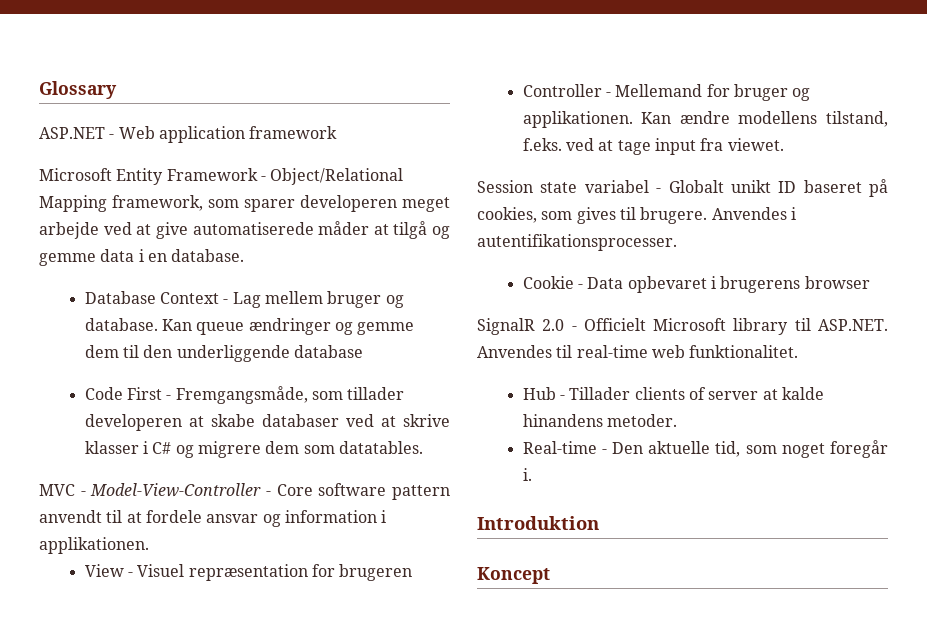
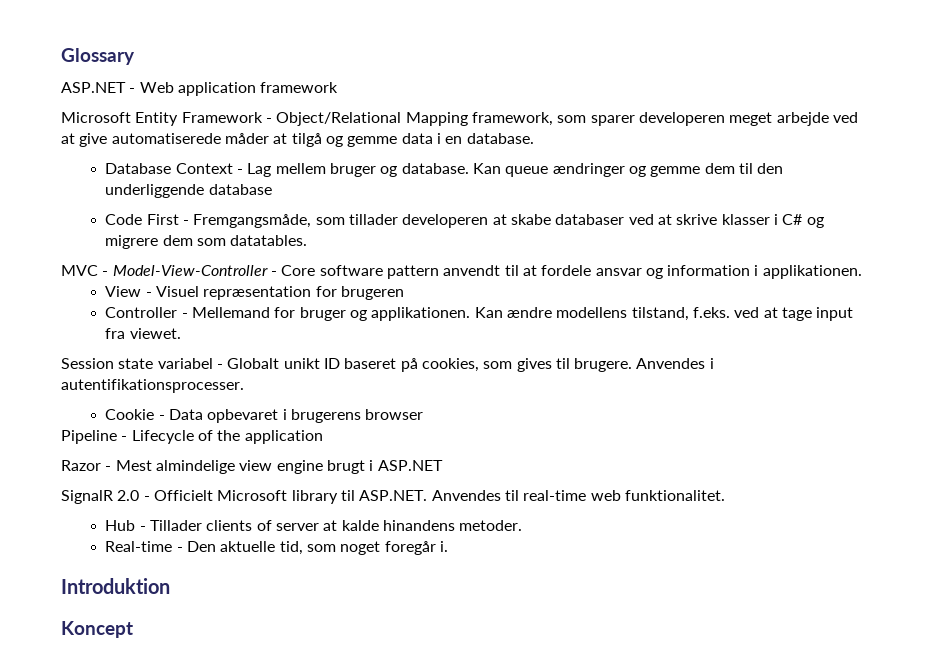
(870, 282) none -> [61,430,323,444] [61,460,443,474] // Pipeline - Lifecycle of the application // Razor - Mest almindelige view engine brugt i ASP.NET

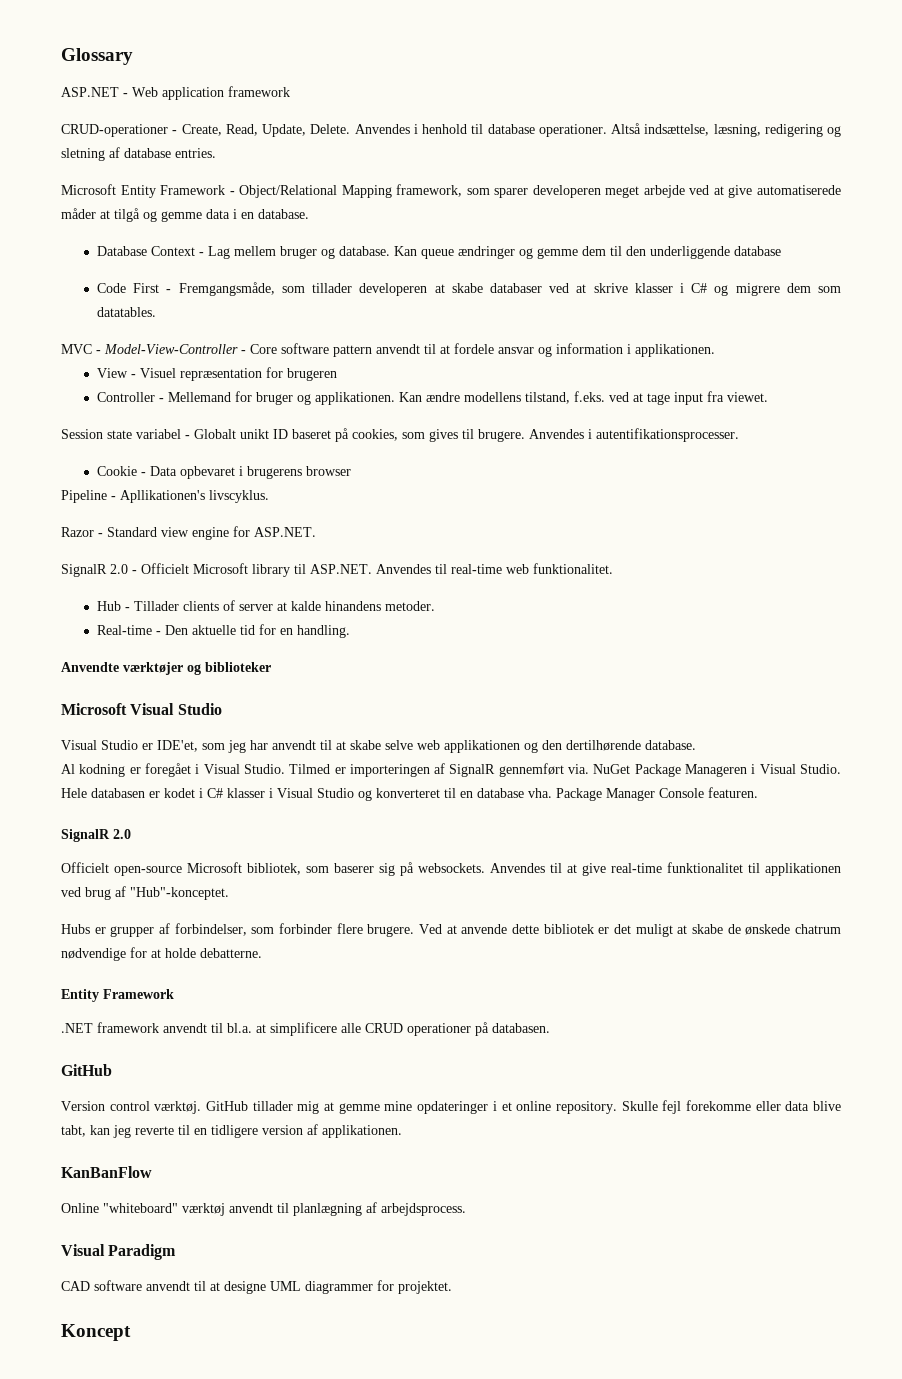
(339, 87) none -> [61,123,841,137] [61,147,216,161] // CRUD-operationer - Create, Read, Update, Delete. Anvendes i henhold til database operationer. Altså indsættelse, læsning, redigering og sletning af database entries.
[131,430,323,444] [61,460,443,474] Lifecycle of the application // Razor - Mest almindelige view engine brugt i ASP.NET -> [120,490,269,503] [61,526,316,540] Apllikationen's livscyklus. // Razor - Standard view engine for ASP.NET.
[279,541,449,555] [61,578,170,594] tid, som noget foregår i. // Introduktion -> [240,624,351,638] [61,662,271,675] [61,703,222,715] [61,740,696,753] [61,763,841,777] [61,787,758,801] [61,829,131,842] [61,862,841,876] [61,886,229,900] [61,923,841,937] [61,947,262,961] [61,989,174,1002] [61,1022,550,1036] [61,1064,112,1076] [61,1100,842,1114] [61,1124,402,1138] [61,1166,152,1178] [61,1202,466,1216] [61,1244,177,1260] [61,1280,452,1294] tid for en handling. // Anvendte værktøjer og biblioteker // Microsoft Visual Studio // Visual Studio er IDE'et, som jeg har anvendt til at skabe selve web applikationen og den dertilhørende database. // Al kodning er foregået i Visual Studio. Tilmed er importeringen af SignalR gennemført via. NuGet Package Manageren i Visual Studio. Hele databasen er kodet i C# klasser i Visual Studio og konverteret til en database vha. Package Manager Console featuren. // SignalR 2.0 // Officielt open-source Microsoft bibliotek, som baserer sig på websockets. Anvendes til at give real-time funktionalitet til applikationen ved brug af "Hub"-konceptet. // Hubs er grupper af forbindelser, som forbinder flere brugere. Ved at anvende dette bibliotek er det muligt at skabe de ønskede chatrum nødvendige for at holde debatterne. // Entity Framework // .NET framework anvendt til bl.a. at simplificere alle CRUD operationer på databasen. // GitHub // Version control værktøj. GitHub tillader mig at gemme mine opdateringer i et online repository. Skulle fejl forekomme eller data blive tabt, kan jeg reverte til en tidligere version af applikationen. // KanBanFlow // Online "whiteboard" værktøj anvendt til planlægning af arbejdsprocess. // Visual Paradigm // CAD software anvendt til at designe UML diagrammer for projektet.

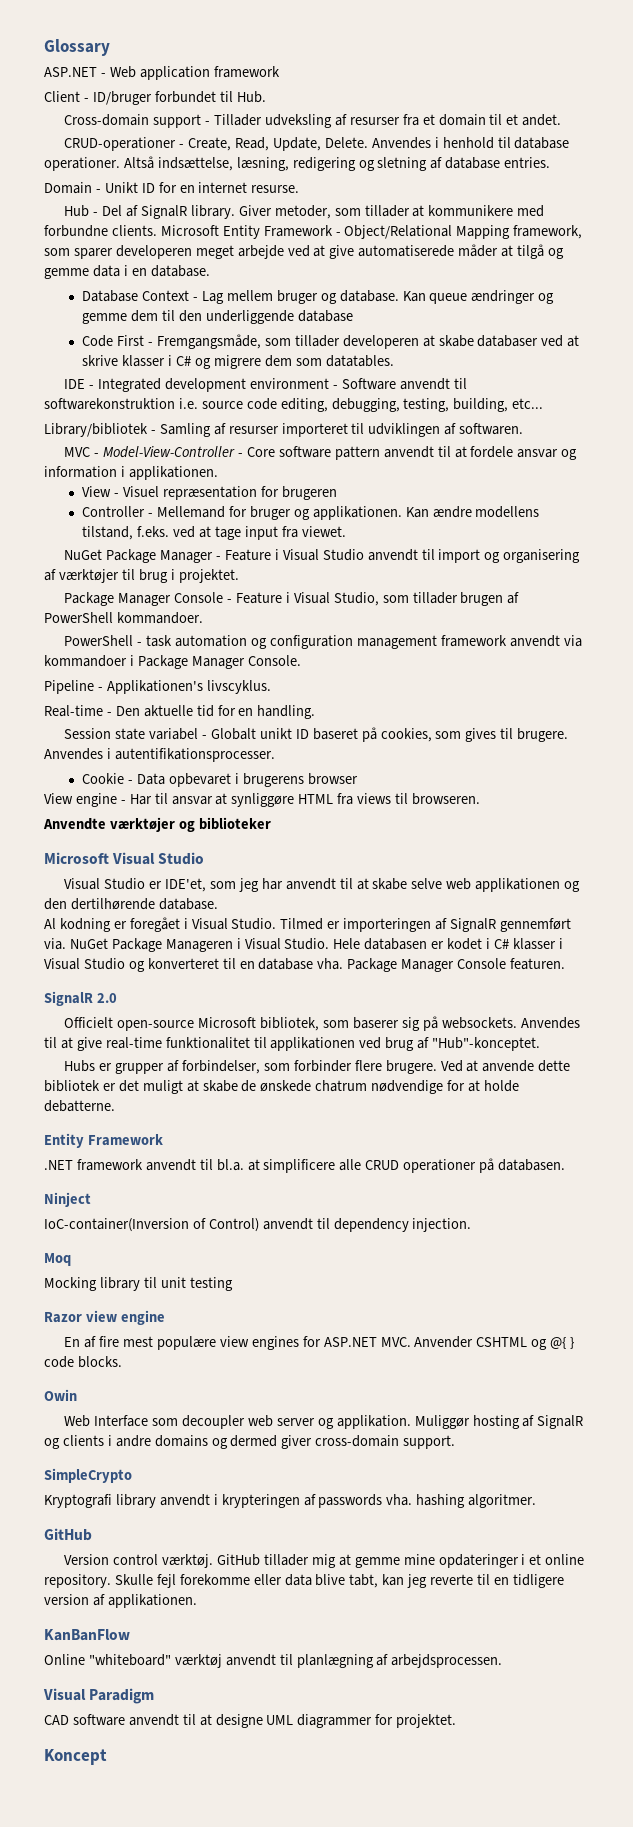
(290, 91) none -> [44,91,266,105] [64,114,562,128] // Client - ID/bruger forbundet til Hub. // Cross-domain support - Tillader udveksling af resurser fra et domain til et andet.
(216, 153) none -> [44,182,300,194] [64,205,545,219] [44,225,157,237] Domain - Unikt ID for en internet resurse. // Hub - Del af SignalR library. Giver metoder, som tillader at kommunikere med forbundne clients.
(157, 312) none -> [64,378,467,392] [44,398,544,412] [44,423,524,437] // IDE - Integrated development environment - Software anvendt til softwarekonstruktion i.e. source code editing, debugging, testing, building, etc... // Library/bibliotek - Samling af resurser importeret til udviklingen af softwaren.
(769, 397) none -> [64,549,581,563] [44,569,239,583] [64,592,520,606] [44,612,203,624] [64,635,582,649] [44,655,301,669] [44,680,271,694] [44,705,316,719] // NuGet Package Manager - Feature i Visual Studio anvendt til import og organisering af værktøjer til brug i projektet. // Package Manager Console - Feature i Visual Studio, som tillader brugen af PowerShell kommandoer. // PowerShell - task automation og configuration management framework anvendt via kommandoer i Package Manager Console. // Pipeline - Applikationen's livscyklus. // Real-time - Den aktuelle tid for en handling.
[61,490,269,503] [61,526,316,540] [61,563,613,577] [97,600,436,611] [97,624,351,638] Pipeline - Apllikationen's livscyklus. // Razor - Standard view engine for ASP.NET. // SignalR 2.0 - Officielt Microsoft library til ASP.NET. Anvendes til real-time web funktionalitet. // Hub - Tillader clients of server at kalde hinandens metoder. // Real-time - Den aktuelle tid for en handling. -> [44,793,480,807] View engine - Har til ansvar at synliggøre HTML fra views til browseren.
(550, 1028) none -> [44,1192,91,1207] [44,1218,472,1232] [44,1253,71,1266] [44,1277,233,1291] [44,1310,165,1325] [64,1336,575,1350] [44,1356,122,1368] [44,1389,77,1401] [64,1415,584,1429] [44,1435,456,1449] [44,1468,132,1483] [44,1494,537,1508] // Ninject // IoC-container(Inversion of Control) anvendt til dependency injection. // Moq // Mocking library til unit testing // Razor view engine // En af fire mest populære view engines for ASP.NET MVC. Anvender CSHTML og @{ } code blocks. // Owin // Web Interface som decoupler web server og applikation. Muliggør hosting af SignalR og clients i andre domains og dermed giver cross-domain support. // SimpleCrypto // Kryptografi library anvendt i krypteringen af passwords vha. hashing algoritmer.
[381,1203,466,1216] arbejdsprocess. -> [391,1654,503,1668] arbejdsprocessen.

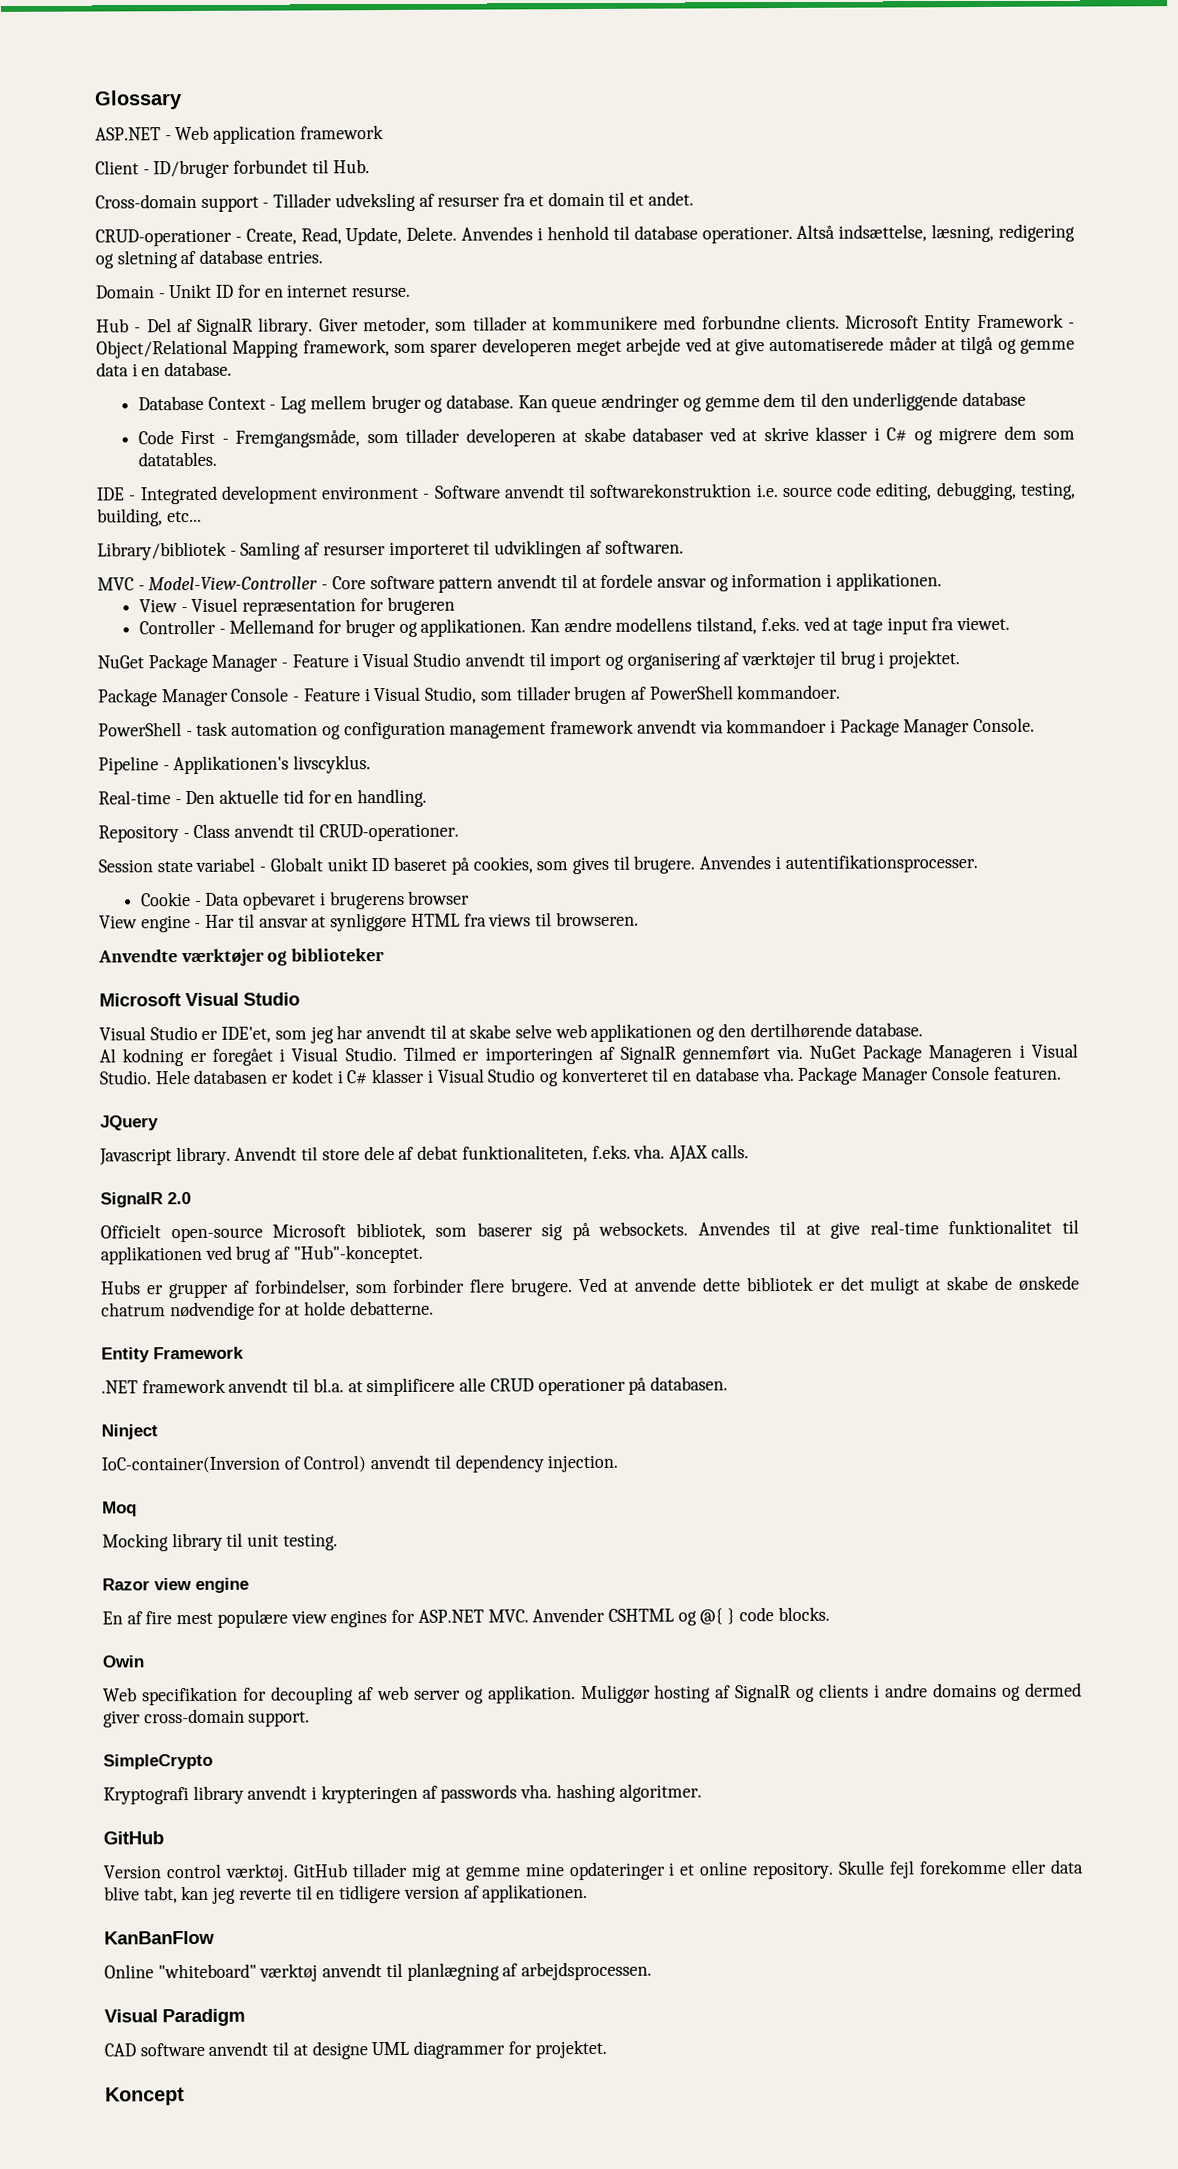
(316, 712) none -> [98,823,459,843] // Repository - Class anvendt til CRUD-operationer.
(566, 964) none -> [100,1115,159,1131] [99,1144,749,1166] // JQuery // Javascript library. Anvendt til store dele af debat funktionaliteten, f.eks. vha. AJAX calls.
[189,1277,233,1291] testing -> [282,1533,338,1551] testing.
[94,1415,246,1429] Interface som decoupler -> [141,1686,374,1706] specifikation for decoupling af

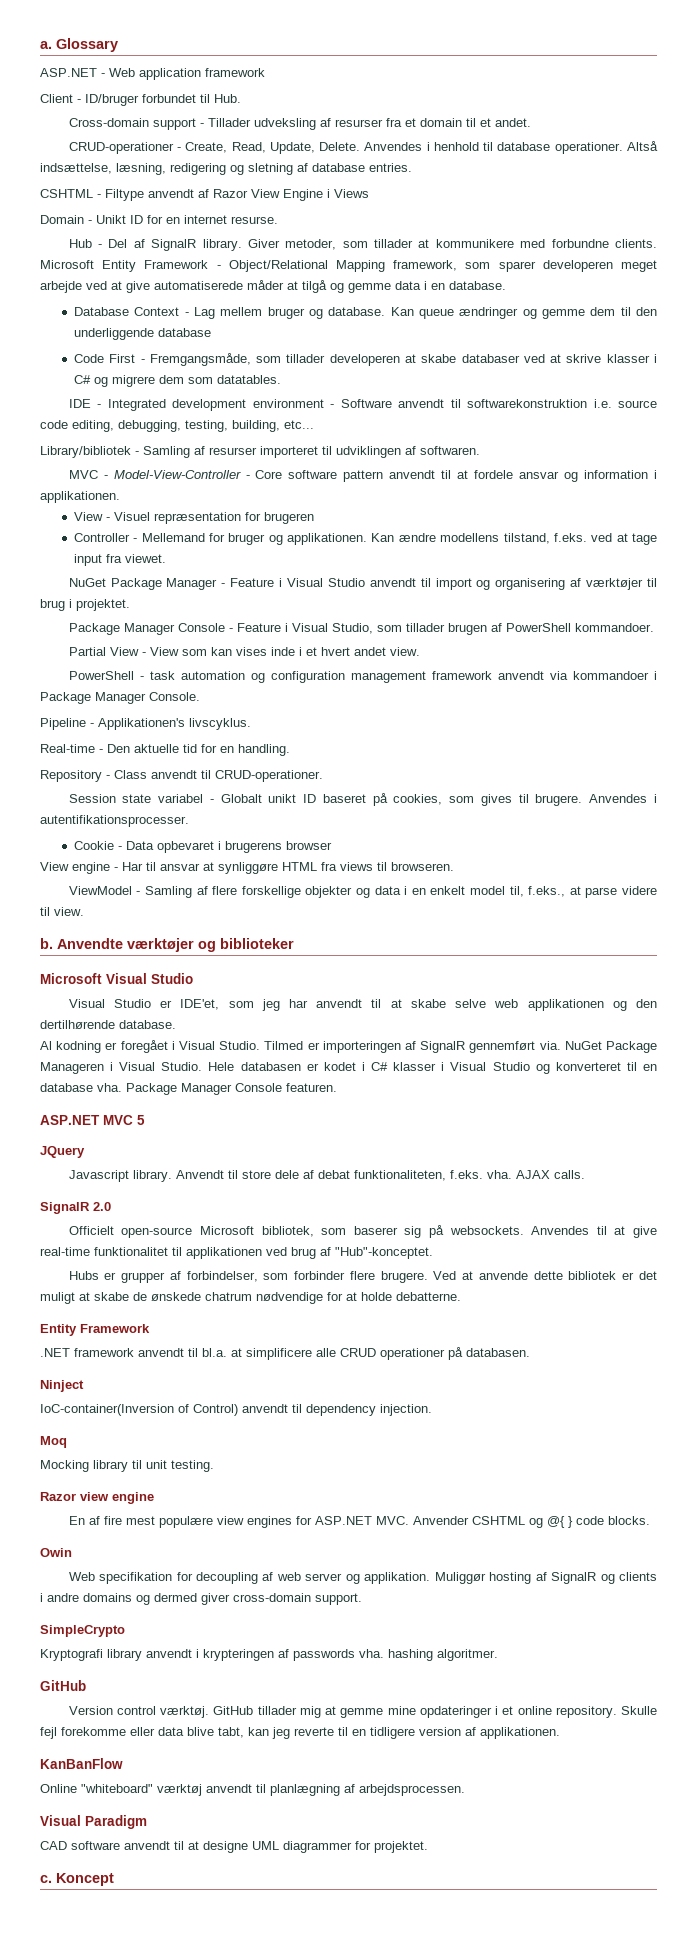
(94, 100) none -> [40,41,52,49] a.
(323, 257) none -> [40,189,369,201] // CSHTML - Filtype anvendt af Razor View Engine i Views
(842, 692) none -> [68,647,420,656] // Partial View - View som kan vises inde i et hvert andet view.
(639, 919) none -> [68,886,658,898] [40,907,84,916] [40,938,53,949] ViewModel - Samling af flere forskellige objekter og data i en enkelt model til, f.eks., at parse videre til view. // b.
(1061, 1073) none -> [40,1115,145,1125] // ASP.NET MVC 5
(607, 2049) none -> [40,1875,52,1883] c.

